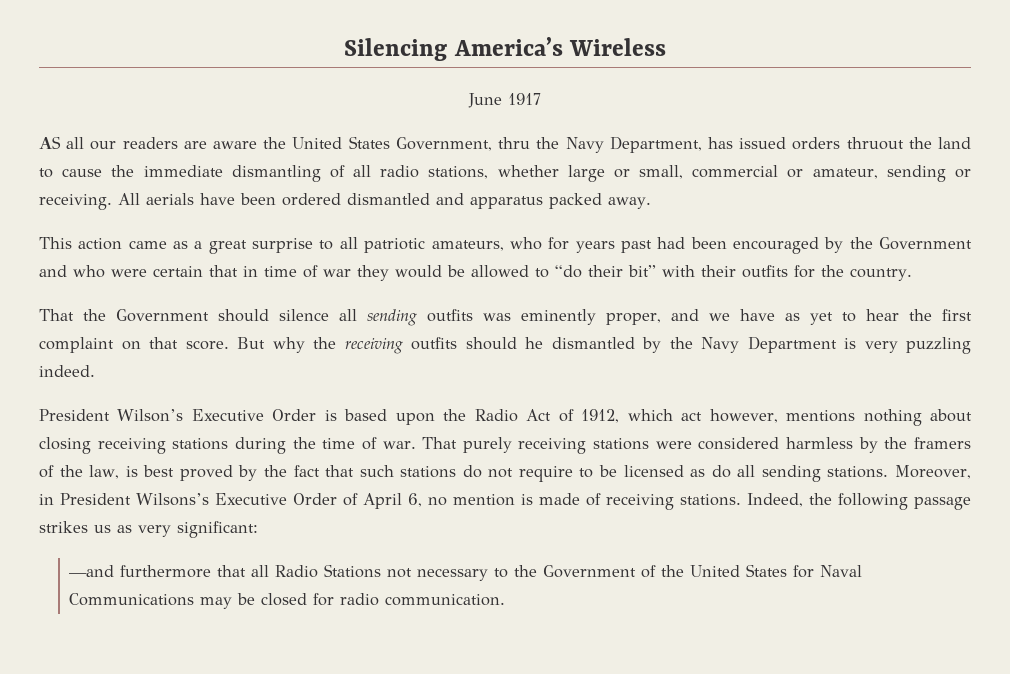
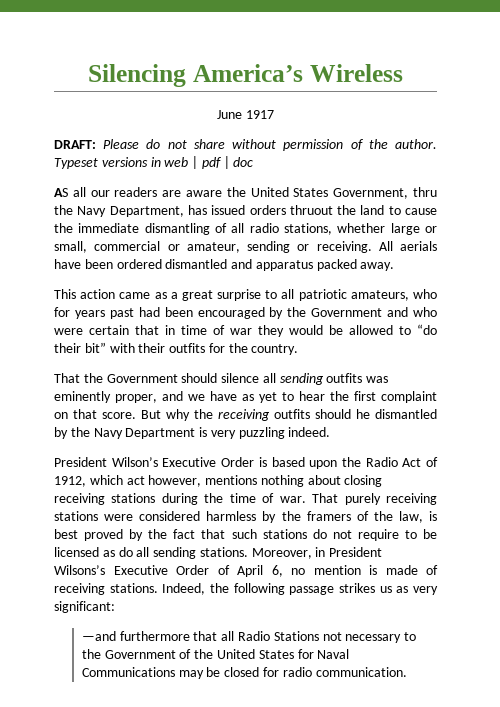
(541, 99) none -> [54,139,438,151] [54,156,254,169] // DRAFT: Please do not share without permission of the author. Typeset versions in web | pdf | doc

